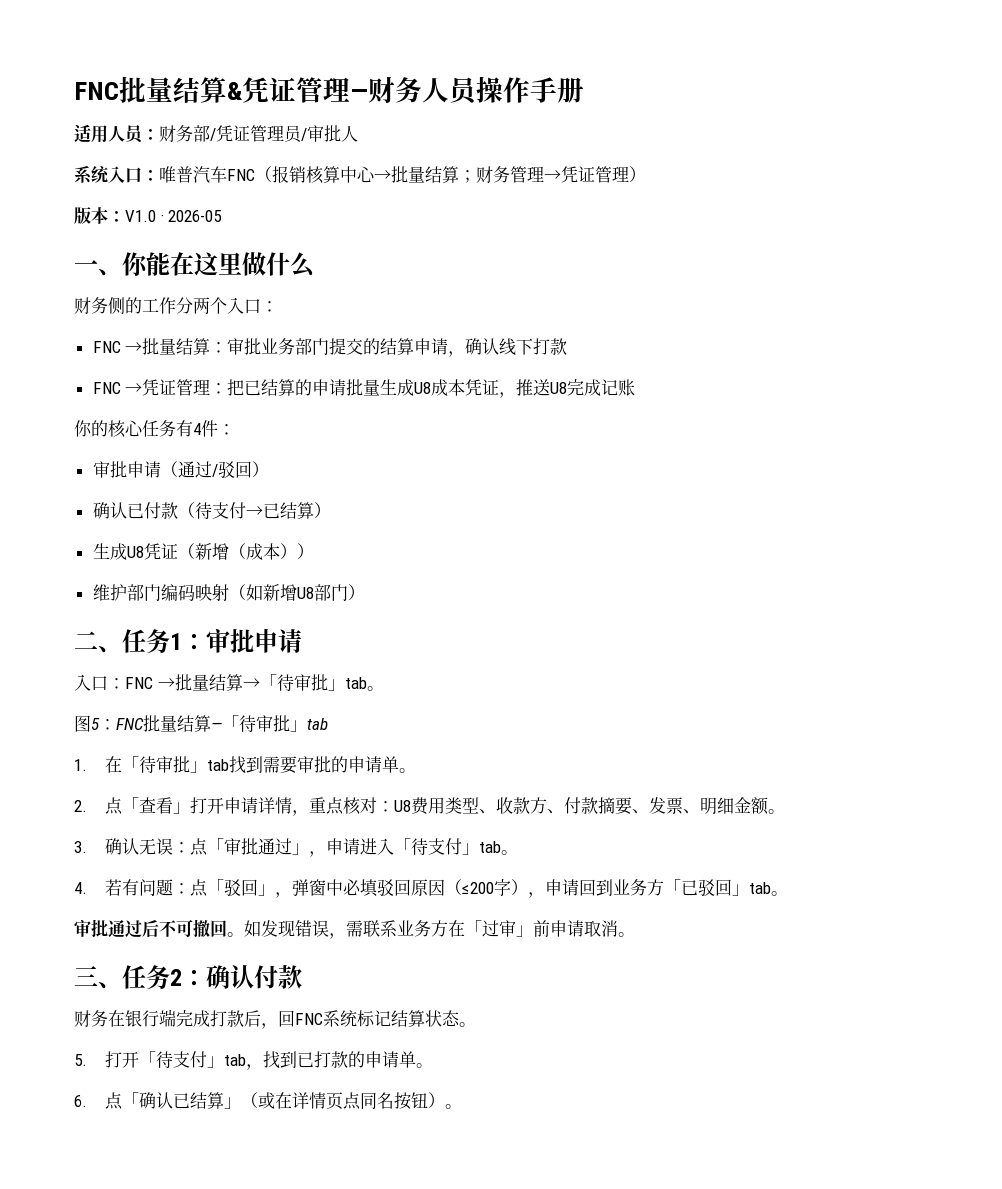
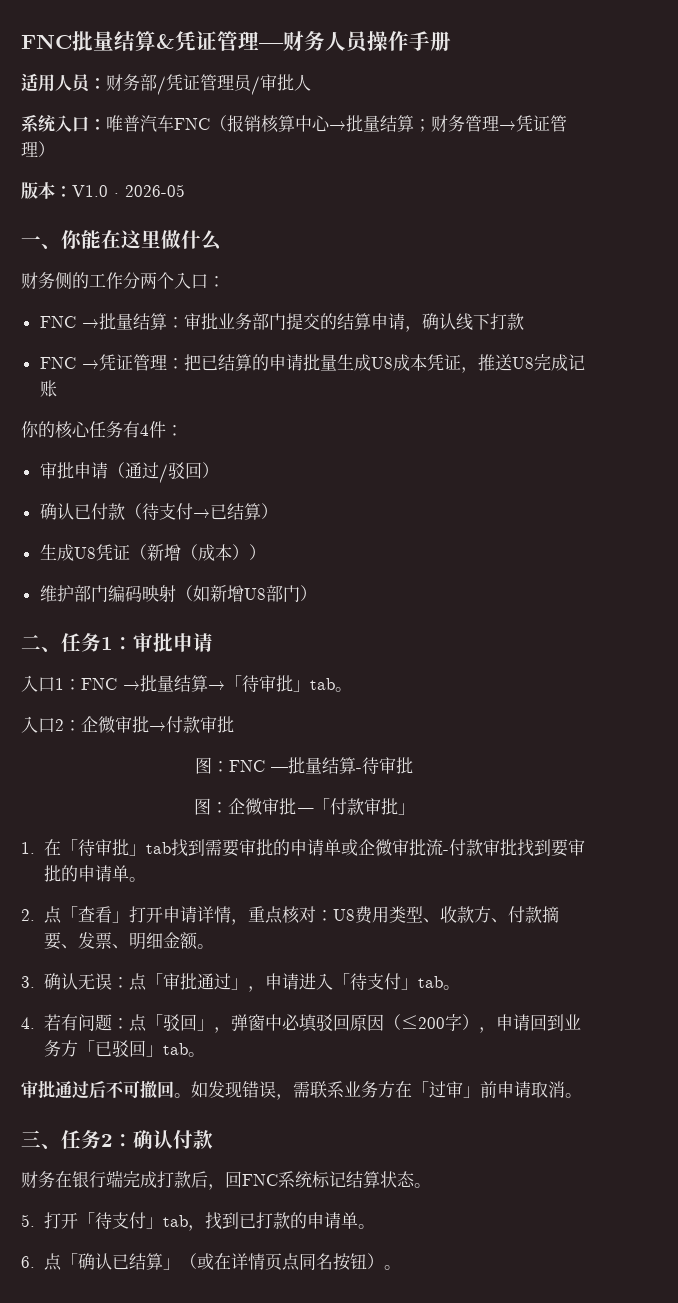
(108, 683) none -> [55,678,64,690] 1
[74,715,328,732] 图5：FNC批量结算—「待审批」tab -> [21,716,234,733] [195,757,413,774] [193,798,415,815] 入口2：企微审批→付款审批 // 图：FNC —批量结算-待审批 // 图：企微审批—「付款审批」
(400, 764) none -> [341,839,586,857] [44,865,130,882] 或企微审批流-付款审批找到要审批的申请单

